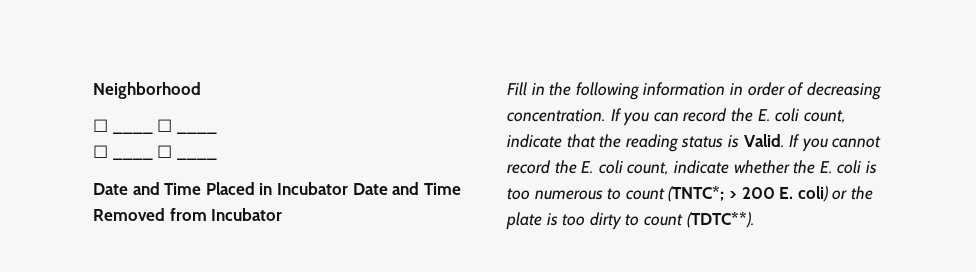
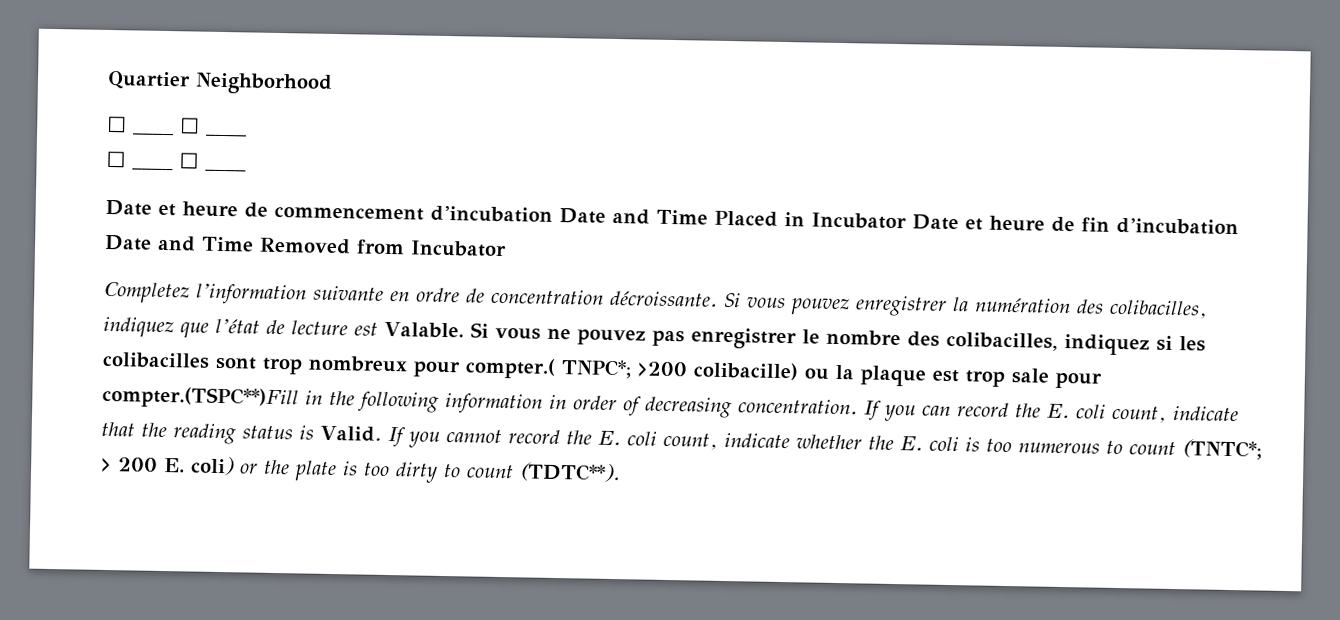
(93, 90) none -> [107,70,191,91] Quartier
(128, 189) none -> [158,201,606,224] et heure de commencement d’incubation Date
(388, 189) none -> [965,215,1239,236] [104,234,152,251] et heure de fin d’incubation Date
[507,82,527,96] Fill -> [104,281,1208,319] [103,316,1206,356] [102,351,1102,389] [102,385,299,410] Completez l’information suivante en ordre de concentration décroissante. Si vous pouvez enregistrer la numération des colibacilles, indiquez que l’état de lecture est Valable. Si vous ne pouvez pas enregistrer le nombre des colibacilles, indiquez si les colibacilles sont trop nombreux pour compter.( TNPC*; >200 colibacille) ou la plaque est trop sale pour compter.(TSPC**)Fill

